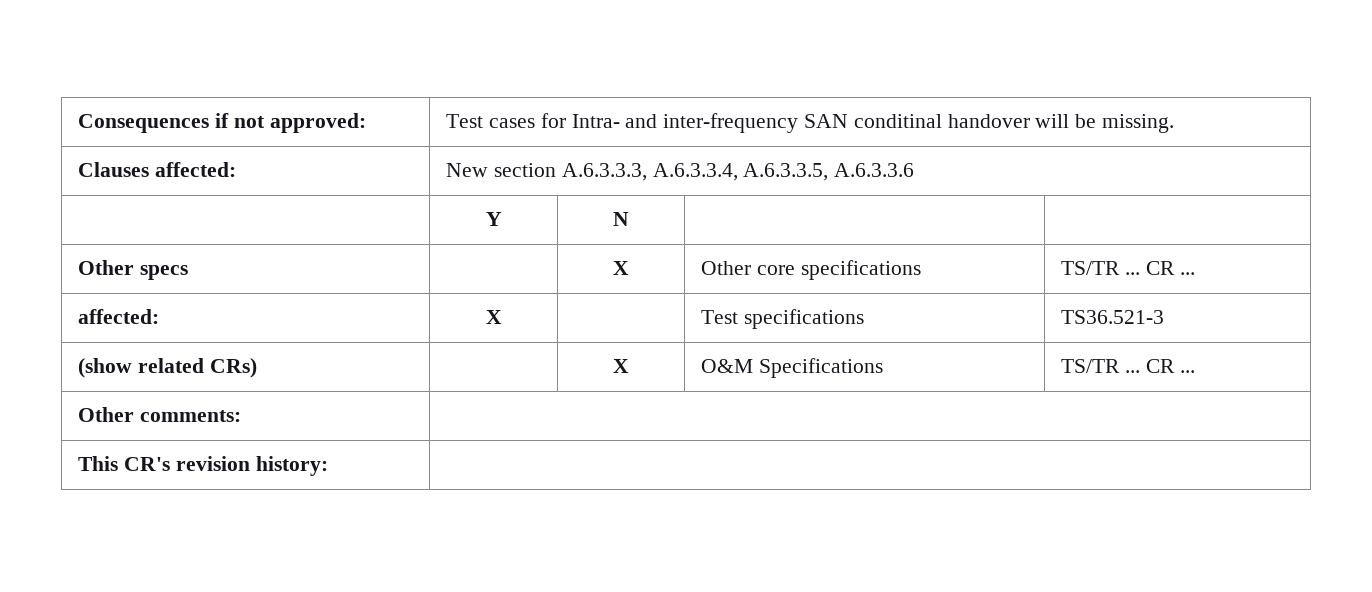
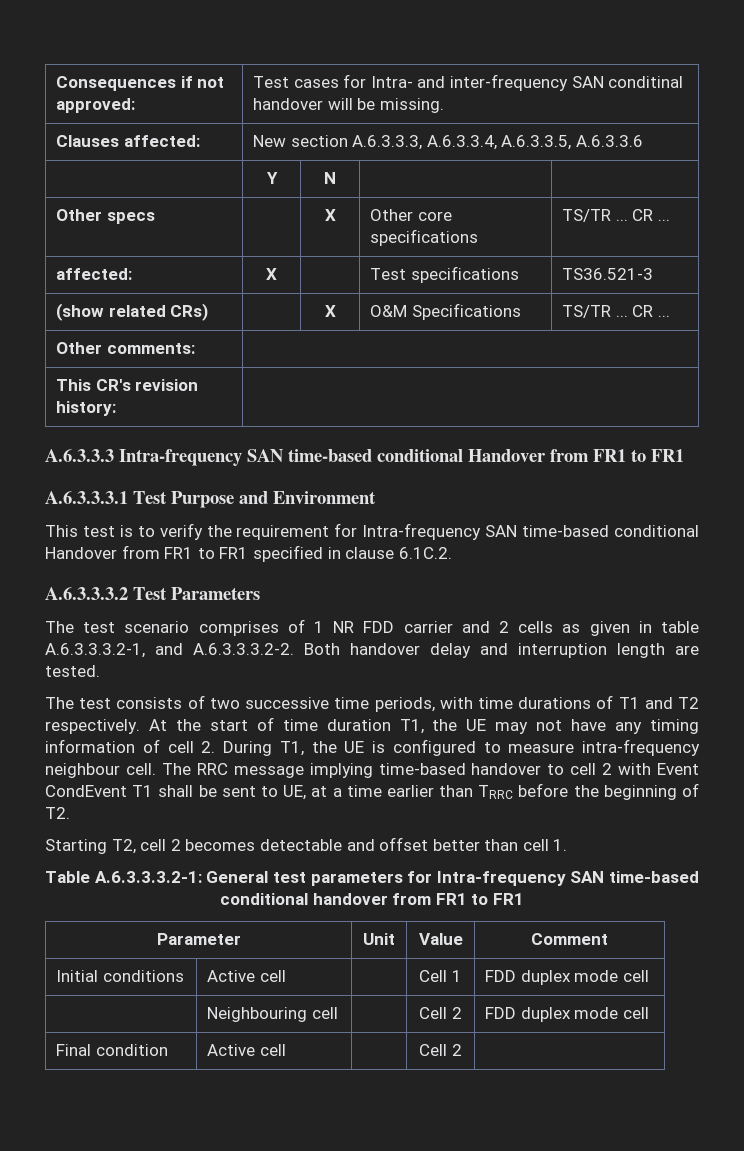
(328, 466) none -> [45,449,684,466] [45,491,376,508] [45,523,700,540] [45,545,452,562] [45,587,260,600] [45,619,699,636] [45,643,699,658] [45,665,100,677] [45,695,699,712] [45,717,700,734] [45,739,700,756] [45,763,699,778] [45,783,699,800] [45,807,70,819] [45,837,568,854] [45,871,699,886] [220,893,524,905] [156,933,241,945] [363,933,395,945] [418,933,463,945] [531,933,608,945] [56,970,184,982] [207,970,286,982] [419,970,462,982] [485,970,649,985] [207,1007,338,1022] [419,1007,462,1019] [485,1007,649,1022] [56,1044,168,1056] [207,1044,286,1056] [419,1044,462,1056] // A.6.3.3.3 Intra-frequency SAN time-based conditional Handover from FR1 to FR1 // A.6.3.3.3.1 Test Purpose and Environment // This test is to verify the requirement for Intra-frequency SAN time-based conditional Handover from FR1 to FR1 specified in clause 6.1C.2. // A.6.3.3.3.2 Test Parameters // The test scenario comprises of 1 NR FDD carrier and 2 cells as given in table A.6.3.3.3.2-1, and A.6.3.3.3.2-2. Both handover delay and interruption length are tested. // The test consists of two successive time periods, with time durations of T1 and T2 respectively. At the start of time duration T1, the UE may not have any timing information of cell 2. During T1, the UE is configured to measure intra-frequency neighbour cell. The RRC message implying time-based handover to cell 2 with Event CondEvent T1 shall be sent to UE, at a time earlier than TRRC before the beginning of T2. // Starting T2, cell 2 becomes detectable and offset better than cell 1. // Table A.6.3.3.3.2-1: General test parameters for Intra-frequency SAN time-based conditional handover from FR1 to FR1 // Parameter | Unit | Value | Comment // Initial conditions | Active cell | | Cell 1 | FDD duplex mode cell // | Neighbouring cell | | Cell 2 | FDD duplex mode cell // Final condition | Active cell | | Cell 2 |

